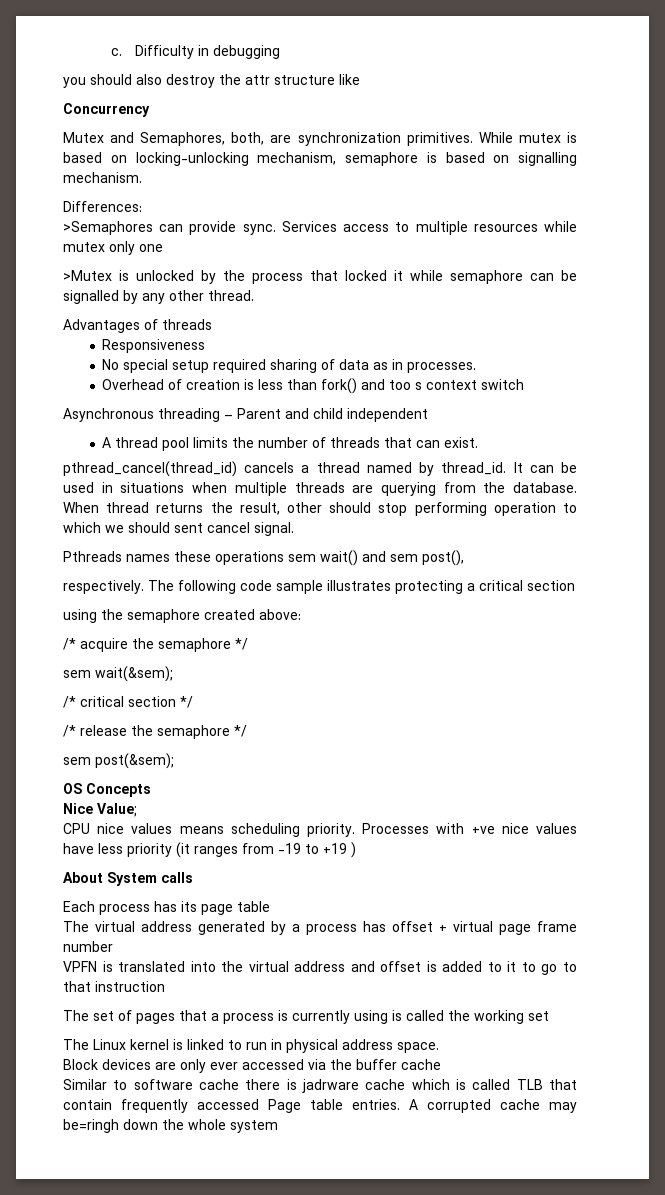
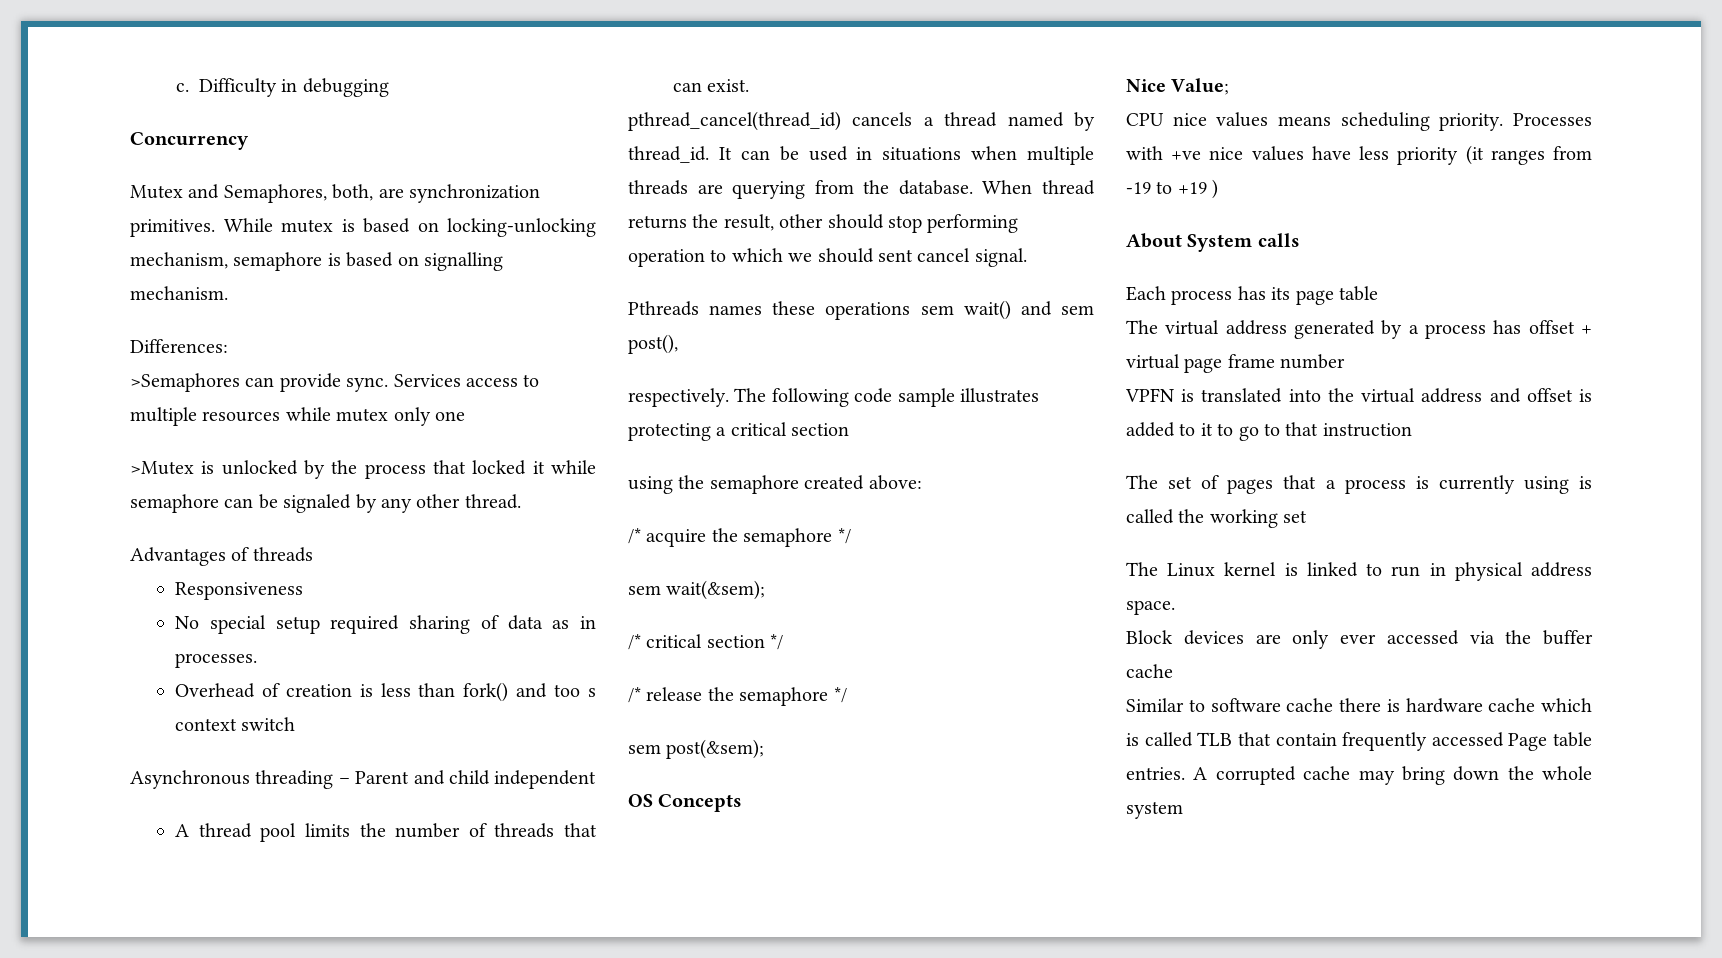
[63,74,360,88] // you should also destroy the attr structure like -> (389, 87) none
[63,290,119,304] signalled -> [283,494,352,513] signaled
[302,1079,360,1093] jadrware -> [1405,698,1483,713] hardware
[63,1119,119,1133] be=ringh -> [1401,766,1445,785] bring

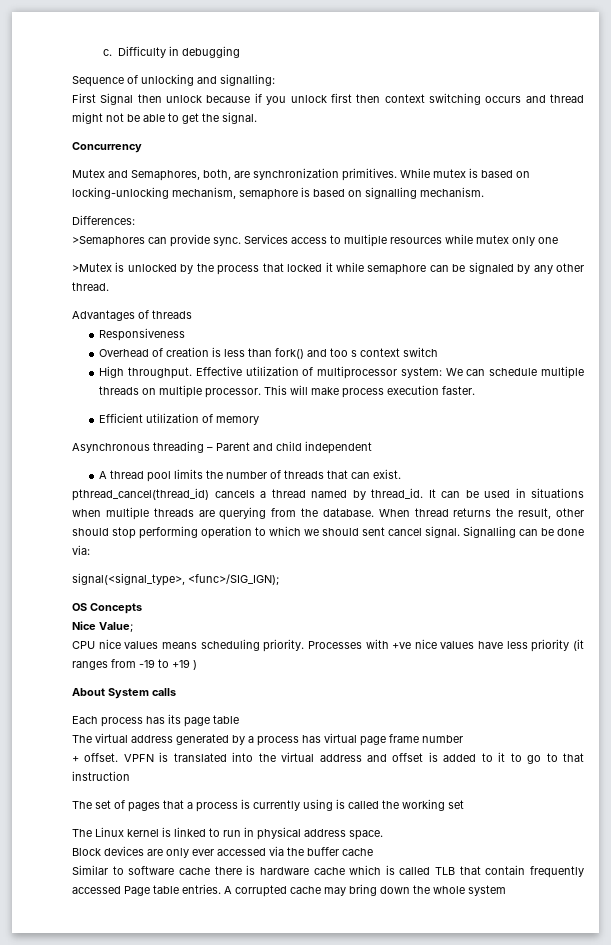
(389, 87) none -> [72,74,275,87] [72,93,584,105] [72,112,257,124] // Sequence of unlocking and signalling: // First Signal then unlock because if you unlock first then context switching occurs and thread might not be able to get the signal.
[174,615,597,634] [174,653,257,668] // No special setup required sharing of data as in processes. -> (186, 334) none
(296, 724) none -> [99,366,584,379] [99,385,476,398] [99,413,260,425] // High throughput. Effective utilization of multiprocessor system: We can schedule multiple threads on multiple processor. This will make process execution faster. // Efficient utilization of memory
[628,300,1094,320] [628,334,678,354] [628,388,1039,407] [628,422,850,441] [628,475,922,494] [628,528,851,547] [628,580,766,600] [628,634,784,650] [628,687,847,706] [628,739,765,759] // Pthreads names these operations sem wait() and sem post(), // respectively. The following code sample illustrates protecting a critical section // using the semaphore created above: // /* acquire the semaphore */ // sem wait(&sem); // /* critical section */ // /* release the semaphore */ // sem post(&sem); -> [463,526,584,538] [72,545,90,555] [72,573,279,586] Signalling can be done via: // signal(<signal_type>, <func>/SIG_IGN);
[1528,320,1592,334] offset + -> (321, 739) none
(1346, 361) none -> [72,753,119,762] + offset.

